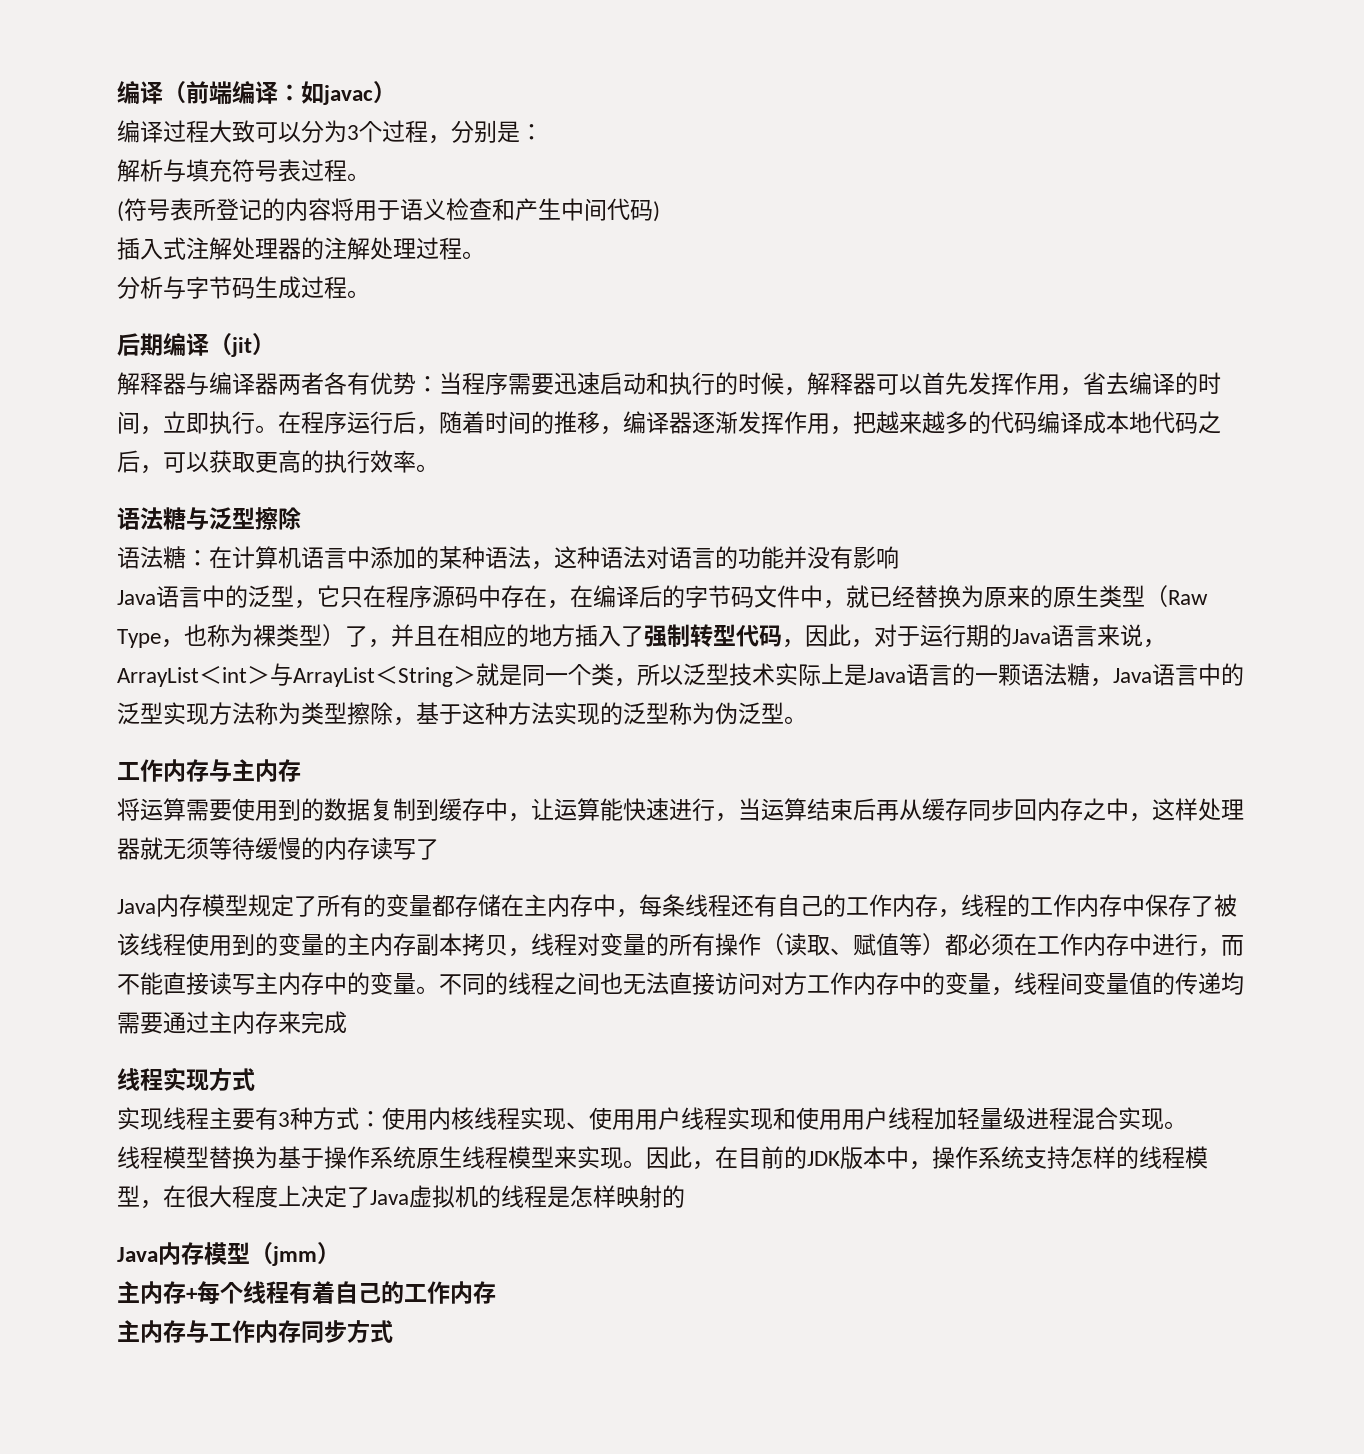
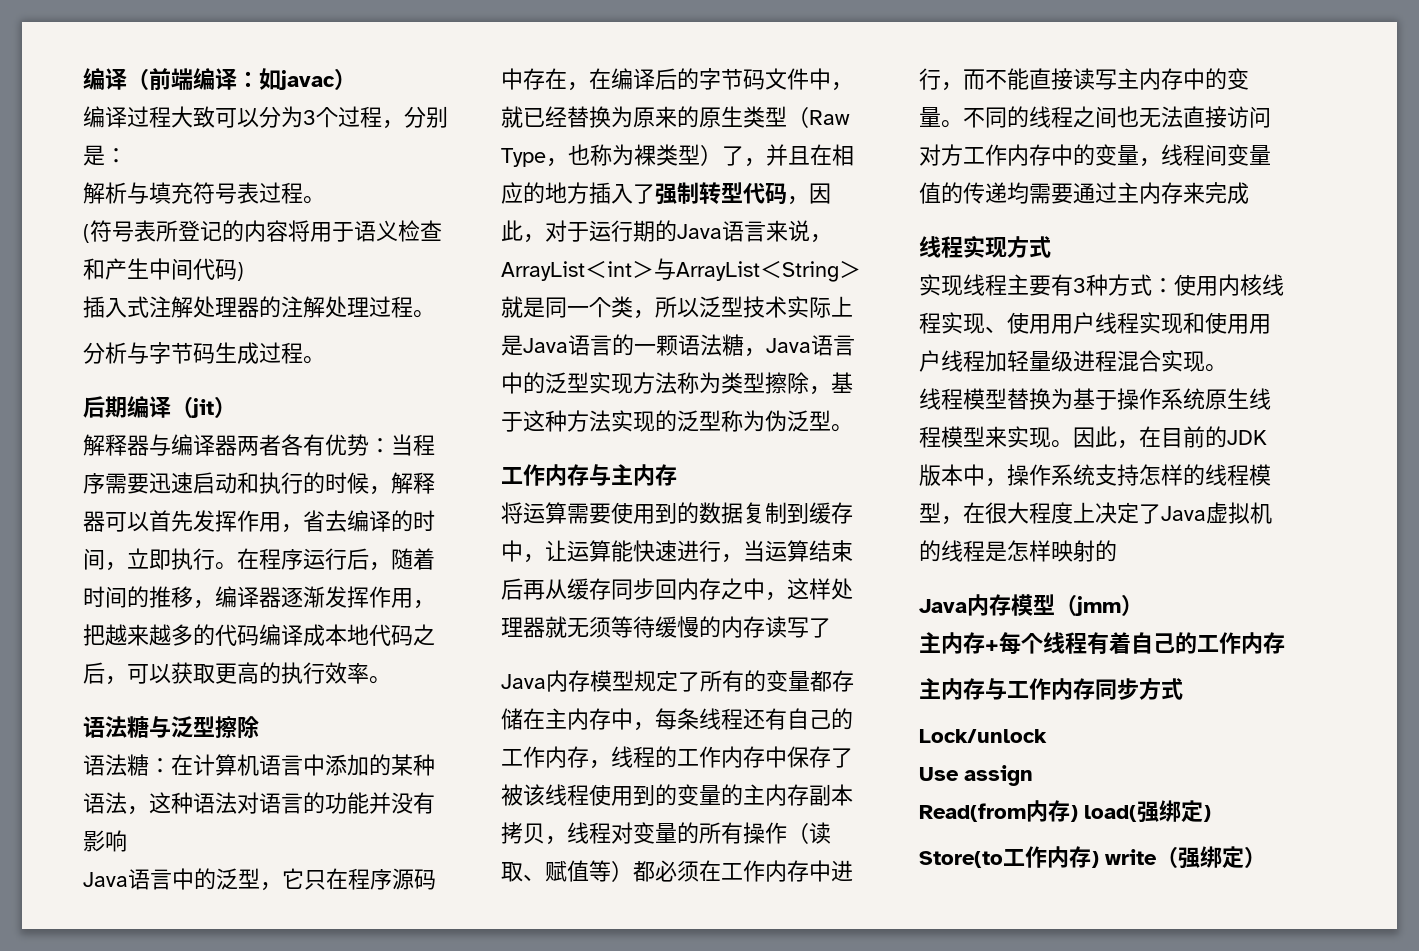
(393, 1331) none -> [919,729,1047,743] [919,765,1033,786] [919,800,1211,823] [919,846,1266,869] // Lock/unlock // Use assign // Read(from内存) load(强绑定) // Store(to工作内存) write（强绑定）

